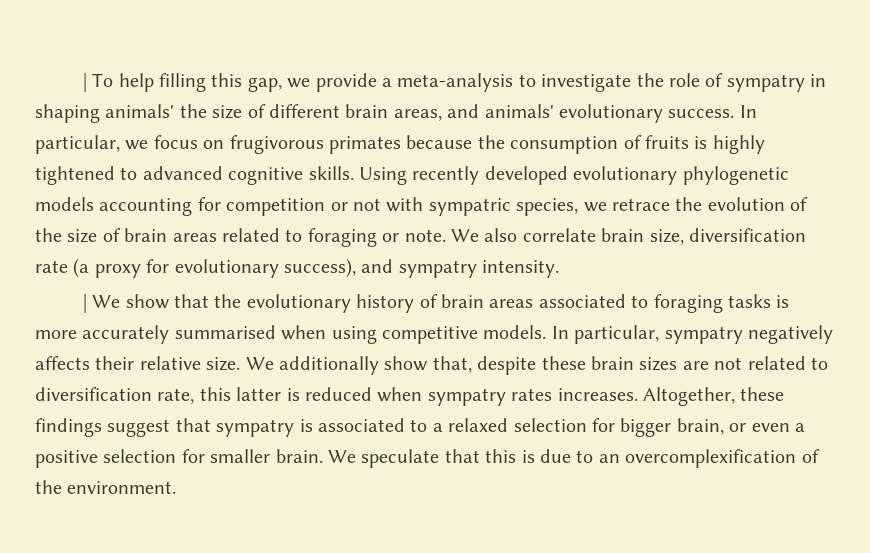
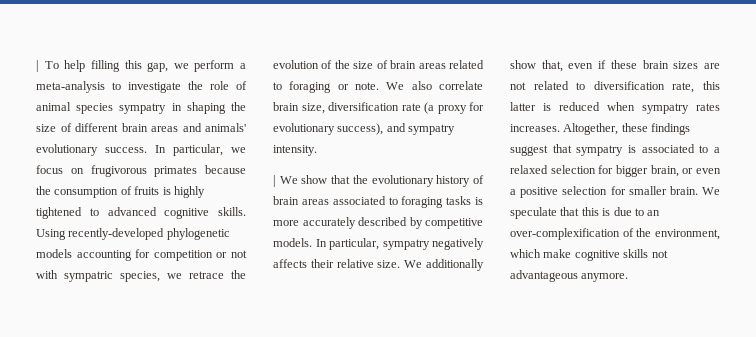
[315,73,377,92] provide -> [194,60,235,72] perform
(724, 80) none -> [36,102,114,114] animal species
[105,104,175,118] animals' -> (226, 108) none
[393,109,442,121] areas, -> [151,126,178,132] areas
[412,166,678,185] recently developed evolutionary -> [68,228,165,240] recently-developed
[174,325,377,344] summarised when using -> [358,217,423,229] described by
[477,356,537,375] despite -> [568,60,607,69] even if
[625,449,820,468] [35,480,177,494] overcomplexification of the environment. -> [510,228,720,240] [510,249,668,261] [510,270,629,282] over-complexification of the environment, which make cognitive skills not advantageous anymore.

